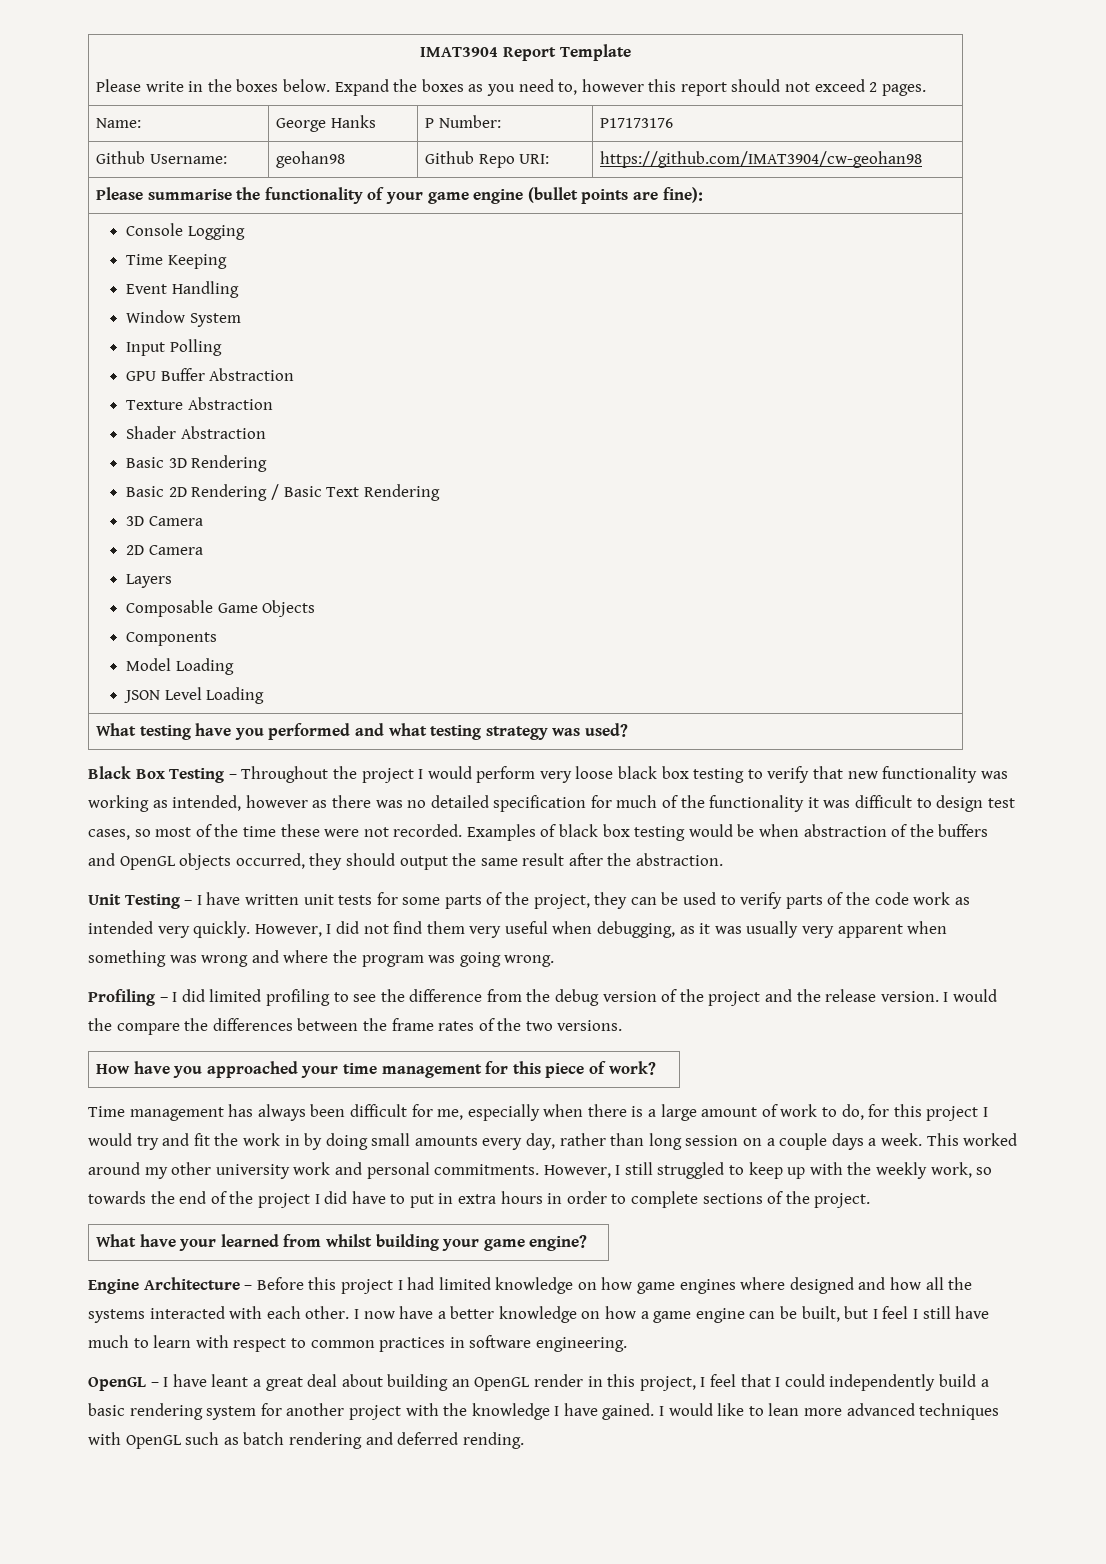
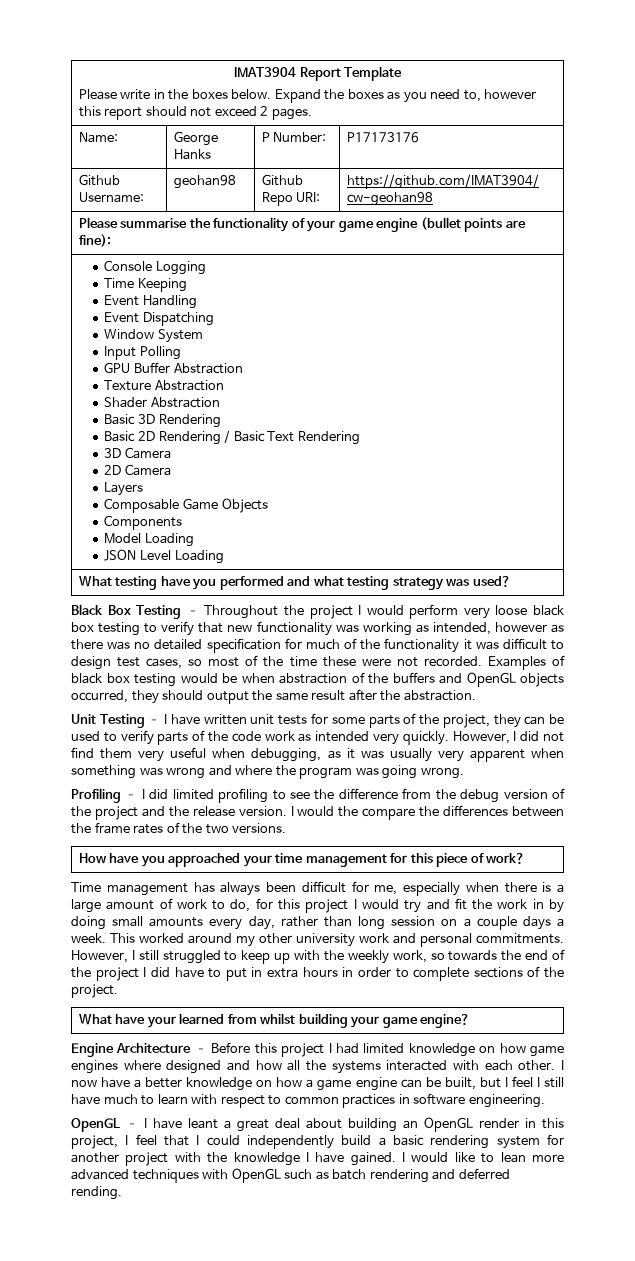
(239, 289) none -> [104,312,214,326] // Event Dispatching

